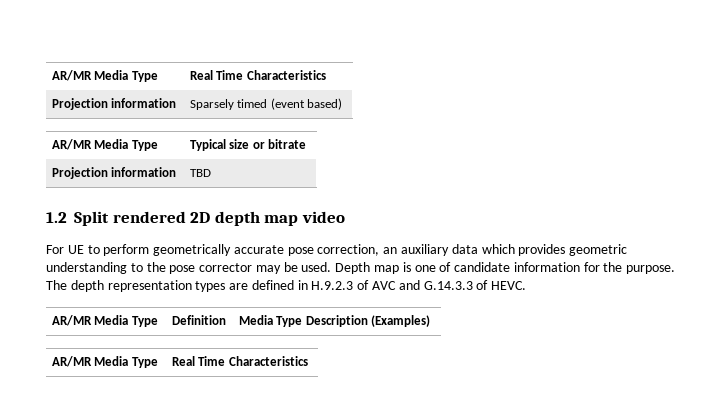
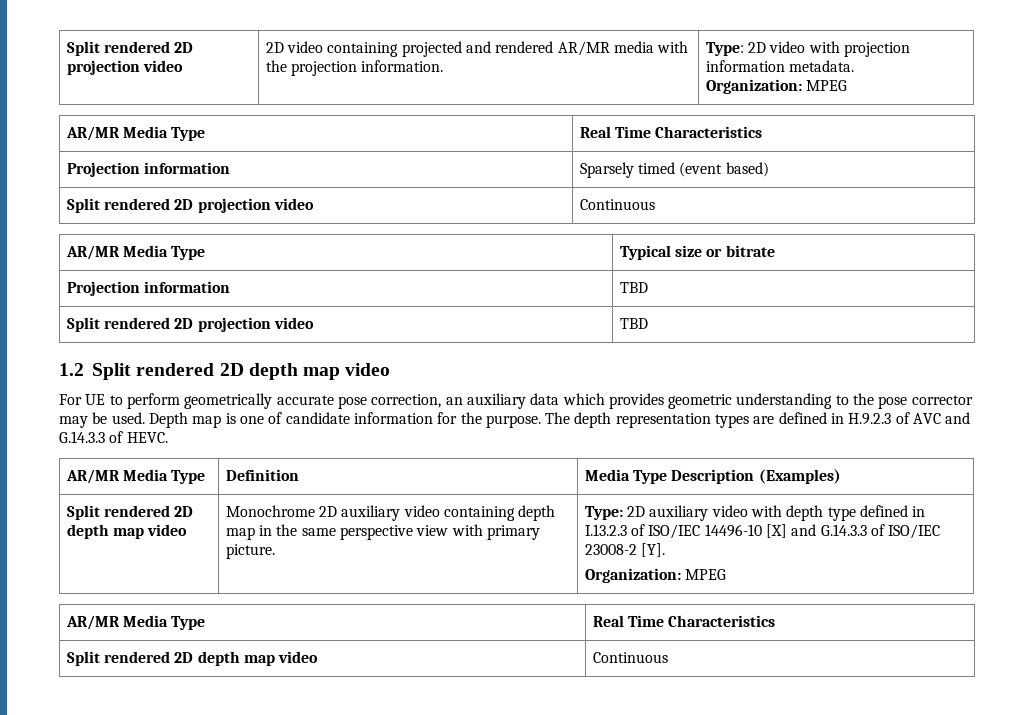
(51, 75) none -> [66,41,194,56] [66,60,184,75] [265,41,689,57] [265,60,444,76] [705,41,911,57] [705,60,855,72] [705,79,848,94] Split rendered 2D projection video | 2D video containing projected and rendered AR/MR media with the projection information. | Type: 2D video with projection information metadata. // Organization: MPEG //
(343, 104) none -> [66,198,315,213] [579,199,655,210] // Split rendered 2D projection video | Continuous
(211, 173) none -> [66,317,315,332] [619,318,648,329] // Split rendered 2D projection video | TBD
[51,356,158,368] [171,356,308,366] // AR/MR Media Type | Real Time Characteristics -> [66,505,194,520] [66,524,188,539] [225,505,556,521] [225,524,541,540] [225,544,275,559] [584,505,926,521] [584,524,941,539] [584,543,666,557] [584,568,727,583] [65,615,206,630] [592,615,776,627] [66,651,319,666] [592,652,668,663] // Split rendered 2D depth map video | Monochrome 2D auxiliary video containing depth map in the same perspective view with primary picture. | Type: 2D auxiliary video with depth type defined in I.13.2.3 of ISO/IEC 14496-10 [X] and G.14.3.3 of ISO/IEC 23008-2 [Y]. // Organization: MPEG // AR/MR Media Type | Real Time Characteristics // Split rendered 2D depth map video | Continuous

